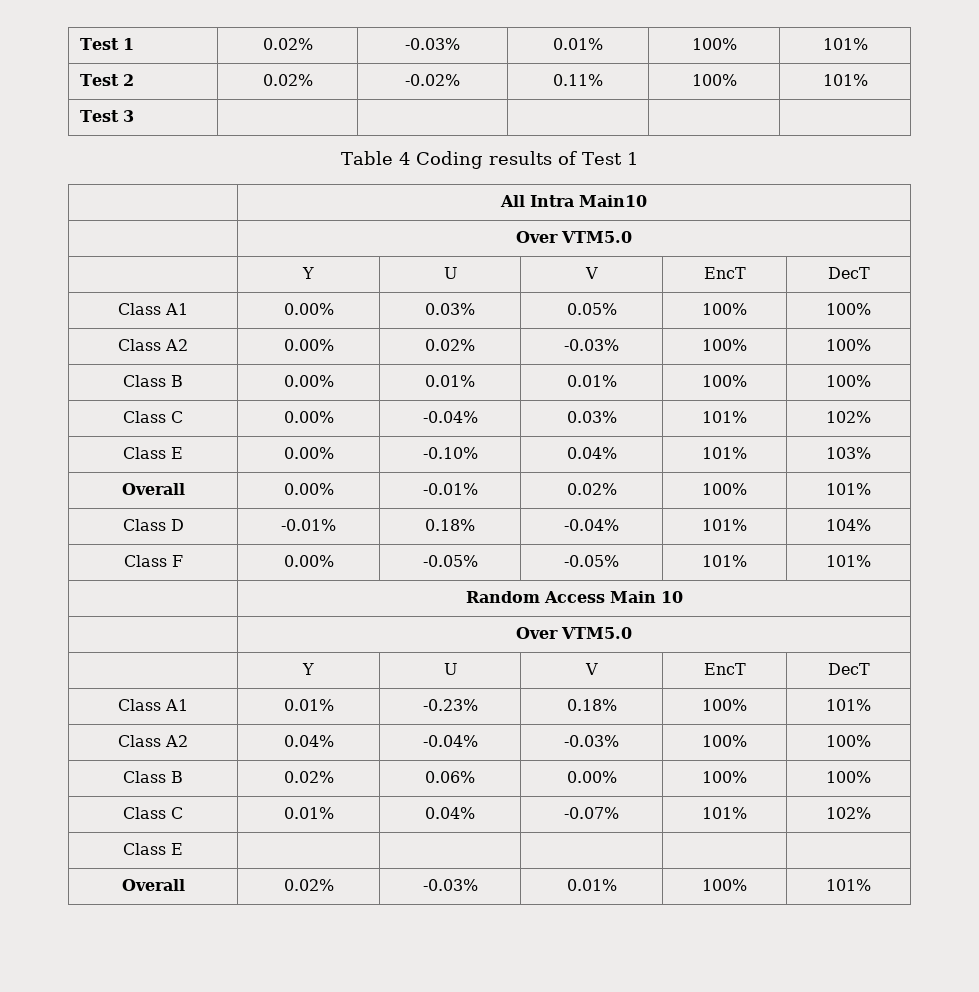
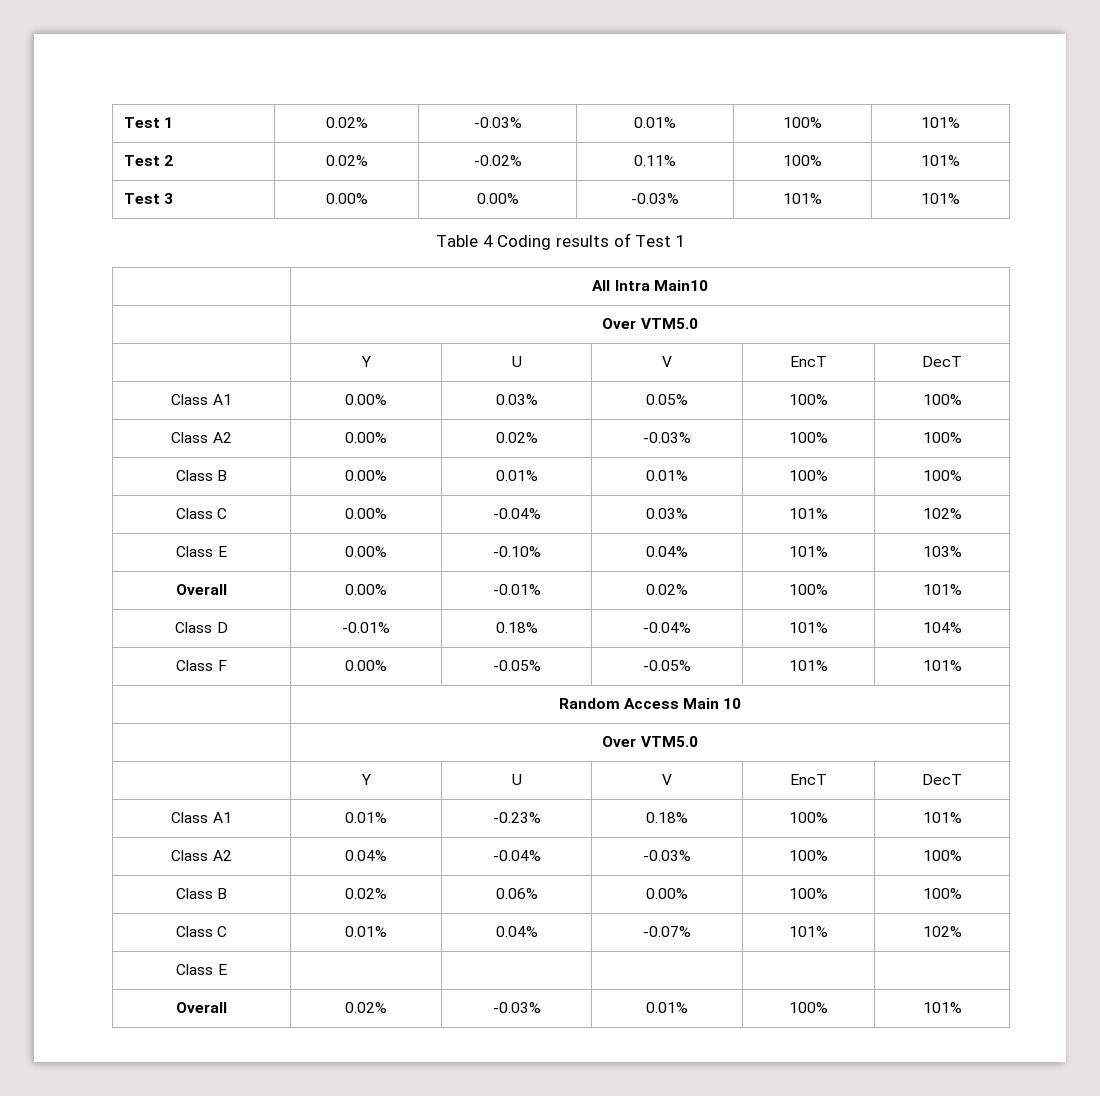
(134, 116) | | | | -> [325,193,368,204] [476,193,519,204] [631,193,679,204] [783,193,822,204] [921,193,960,204] 0.00% | 0.00% | -0.03% | 101% | 101%

